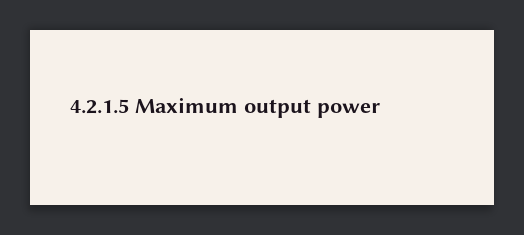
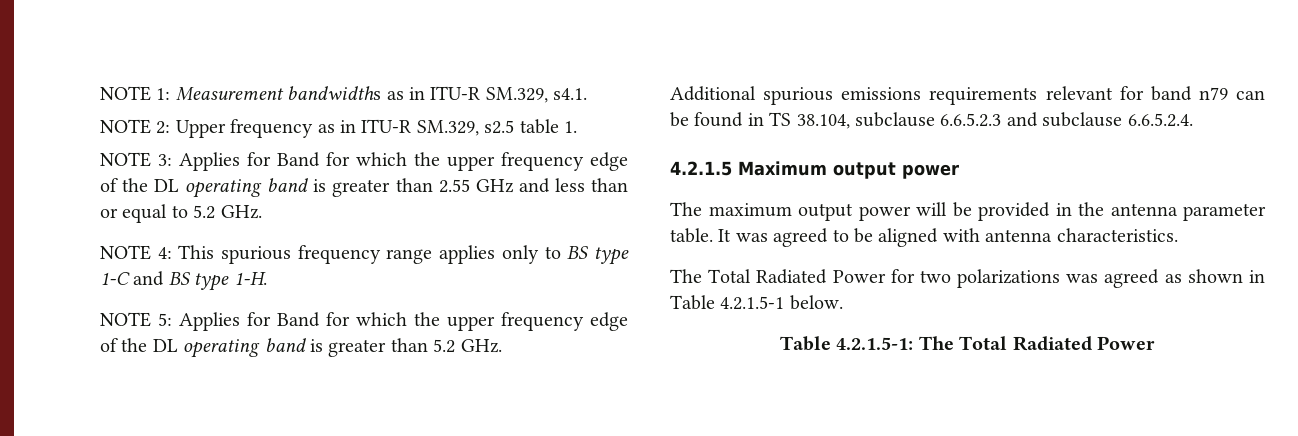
[70,97,380,118] 4.2.1.5 Maximum output power -> [99,86,588,103] [99,119,577,138] [99,152,628,171] [99,178,628,198] [99,204,262,223] [99,245,629,265] [99,271,267,291] [99,312,628,331] [99,338,502,358] [670,86,1265,105] [670,112,1193,129] [670,161,959,179] [670,202,1266,221] [670,228,1178,247] [670,269,1265,288] [670,295,843,310] [780,336,1155,351] NOTE 1: Measurement bandwidths as in ITU-R SM.329, s4.1. // NOTE 2: Upper frequency as in ITU-R SM.329, s2.5 table 1. // NOTE 3: Applies for Band for which the upper frequency edge of the DL operating band is greater than 2.55 GHz and less than or equal to 5.2 GHz. // NOTE 4: This spurious frequency range applies only to BS type 1-C and BS type 1-H. // NOTE 5: Applies for Band for which the upper frequency edge of the DL operating band is greater than 5.2 GHz. // Additional spurious emissions requirements relevant for band n79 can be found in TS 38.104, subclause 6.6.5.2.3 and subclause 6.6.5.2.4. // 4.2.1.5 Maximum output power // The maximum output power will be provided in the antenna parameter table. It was agreed to be aligned with antenna characteristics. // The Total Radiated Power for two polarizations was agreed as shown in Table 4.2.1.5-1 below. // Table 4.2.1.5-1: The Total Radiated Power

